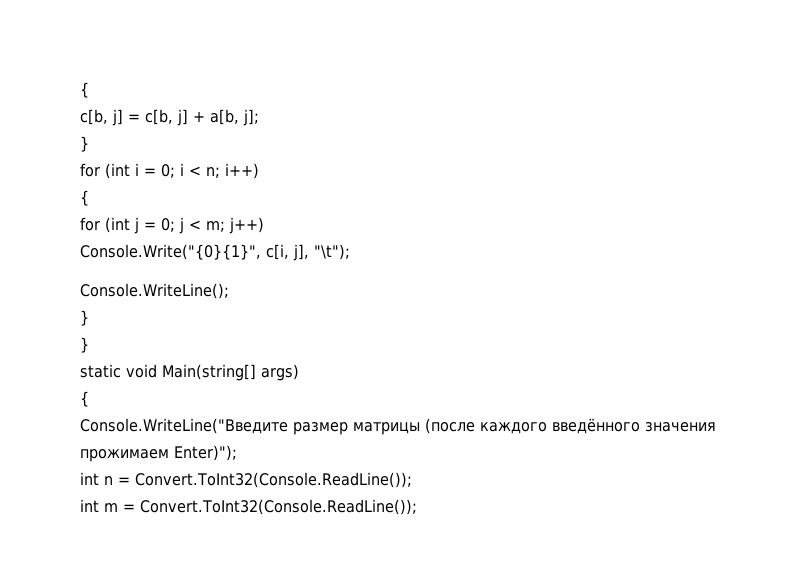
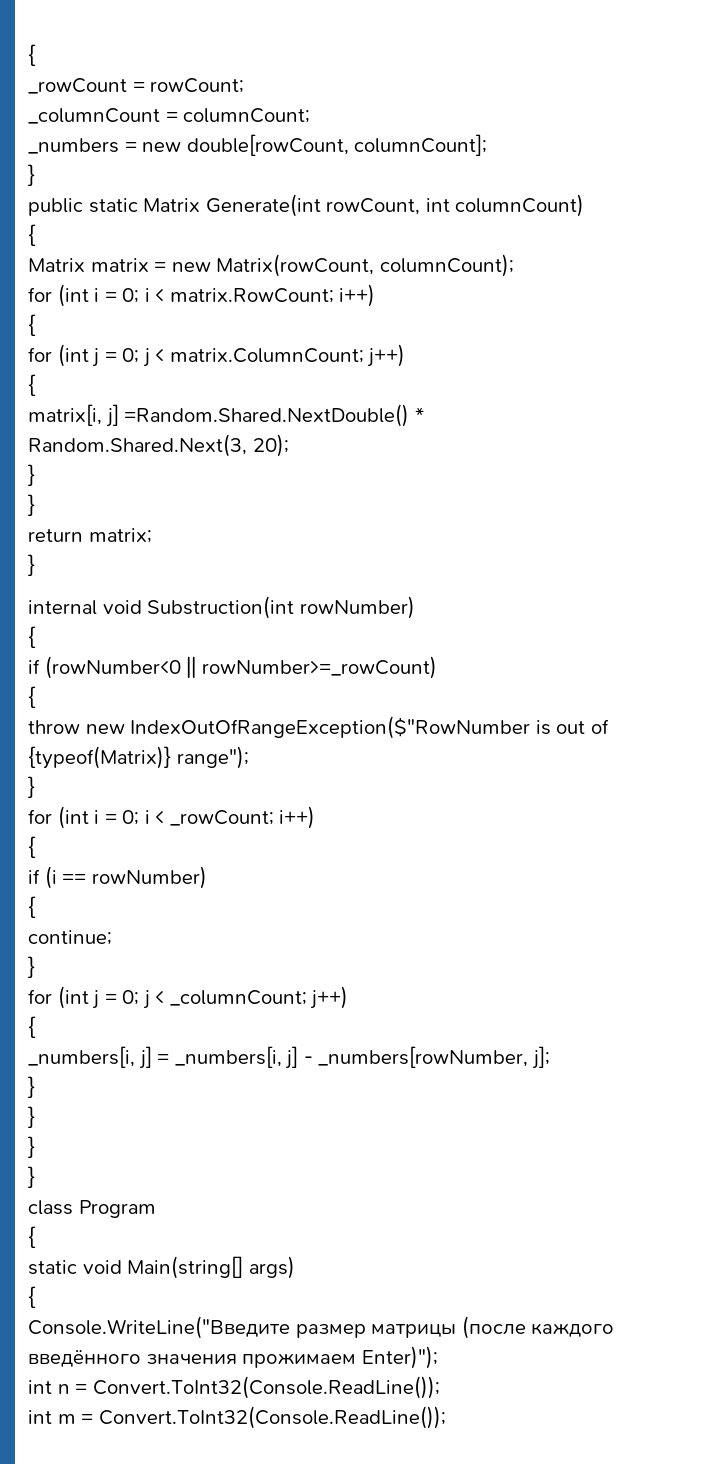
[80,82,89,98] [80,109,259,126] [80,136,89,152] [80,163,220,179] { // c[b, j] = c[b, j] + a[b, j]; // } // for (int i = 0; i < n; -> [28,44,36,66] [28,78,245,94] [28,108,311,124] [28,134,488,156] [28,164,35,186] [28,194,585,217] [28,224,36,246] [28,254,514,277] [28,284,334,307] { // _rowCount = rowCount; // _columnCount = columnCount; // _numbers = new double[rowCount, columnCount]; // } // public static Matrix Generate(int rowCount, int columnCount) // { // Matrix matrix = new Matrix(rowCount, columnCount); // for (int i = 0; i < matrix.RowCount;
[206,217,264,234] [80,244,350,261] [80,283,229,299] [80,310,89,326] [80,337,89,353] m; j++) // Console.Write("{0}{1}", c[i, j], "\t"); // Console.WriteLine(); // } // } -> [169,344,406,367] [28,374,36,396] [28,404,424,427] [28,434,289,457] [28,464,35,486] [28,494,35,516] [28,528,152,543] [28,554,35,576] [28,596,415,619] [28,626,36,648] [28,656,437,679] [28,686,36,708] [28,716,609,739] [28,746,249,769] [28,776,35,798] [28,806,316,829] [28,836,36,858] [28,866,207,889] [28,896,36,918] [28,930,112,945] [28,956,35,978] [28,986,349,1009] [28,1016,36,1038] [28,1046,550,1069] [28,1076,35,1098] [28,1106,35,1128] [28,1136,35,1158] [28,1166,35,1188] [28,1200,156,1218] [28,1226,36,1248] matrix.ColumnCount; j++) // { // matrix[i, j] =Random.Shared.NextDouble() * Random.Shared.Next(3, 20); // } // } // return matrix; // } // internal void Substruction(int rowNumber) // { // if (rowNumber<0 || rowNumber>=_rowCount) // { // throw new IndexOutOfRangeException($"RowNumber is out of {typeof(Matrix)} range"); // } // for (int i = 0; i < _rowCount; i++) // { // if (i == rowNumber) // { // continue; // } // for (int j = 0; j < _columnCount; j++) // { // _numbers[i, j] = _numbers[i, j] - _numbers[rowNumber, j]; // } // } // } // } // class Program // {

